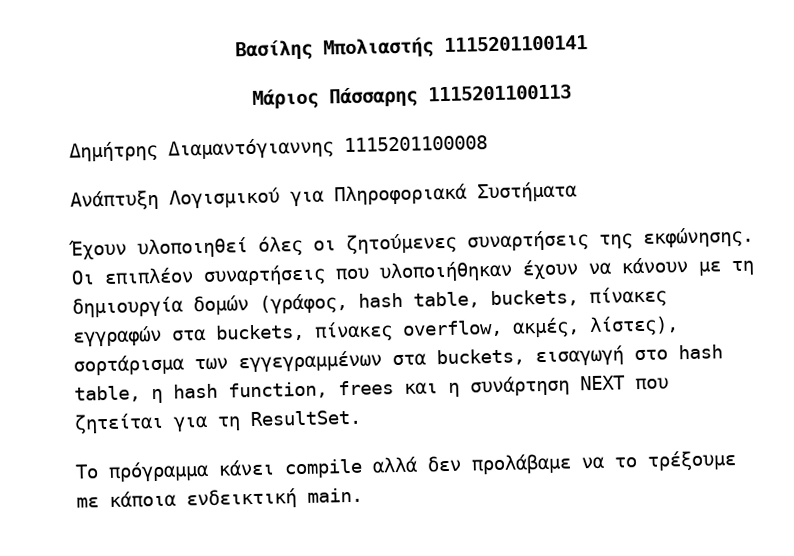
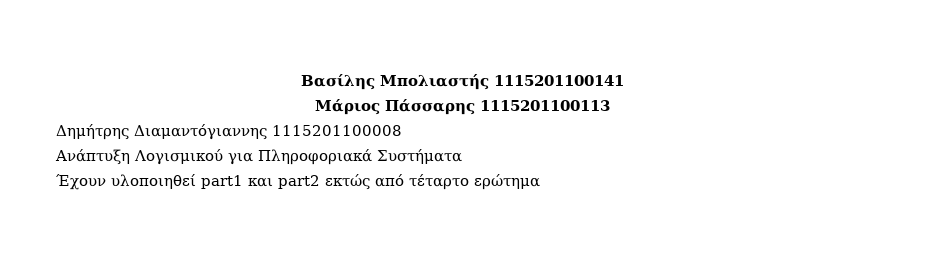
[258,226,754,256] [71,257,755,286] [72,286,667,318] [72,315,679,347] [73,344,723,376] [74,375,669,404] [74,409,361,434] [75,450,737,482] [76,487,363,510] όλες οι ζητούμενες συναρτήσεις της εκφώνησης. Οι επιπλέον συναρτήσεις που υλοποιήθηκαν έχουν να κάνουν με τη δημιουργία δομών (γράφος, hash table, buckets, πίνακες εγγραφών στα buckets, πίνακες overflow, ακμές, λίστες), σορτάρισμα των εγγεγραμμένων στα buckets, εισαγωγή στο hash table, η hash function, frees και η συνάρτηση NEXT που ζητείται για τη ResultSet. // Το πρόγραμμα κάνει compile αλλά δεν προλάβαμε να το τρέξουμε mε κάποια ενδεικτική main. -> [201,174,540,190] part1 και part2 εκτώς από τέταρτο ερώτημα

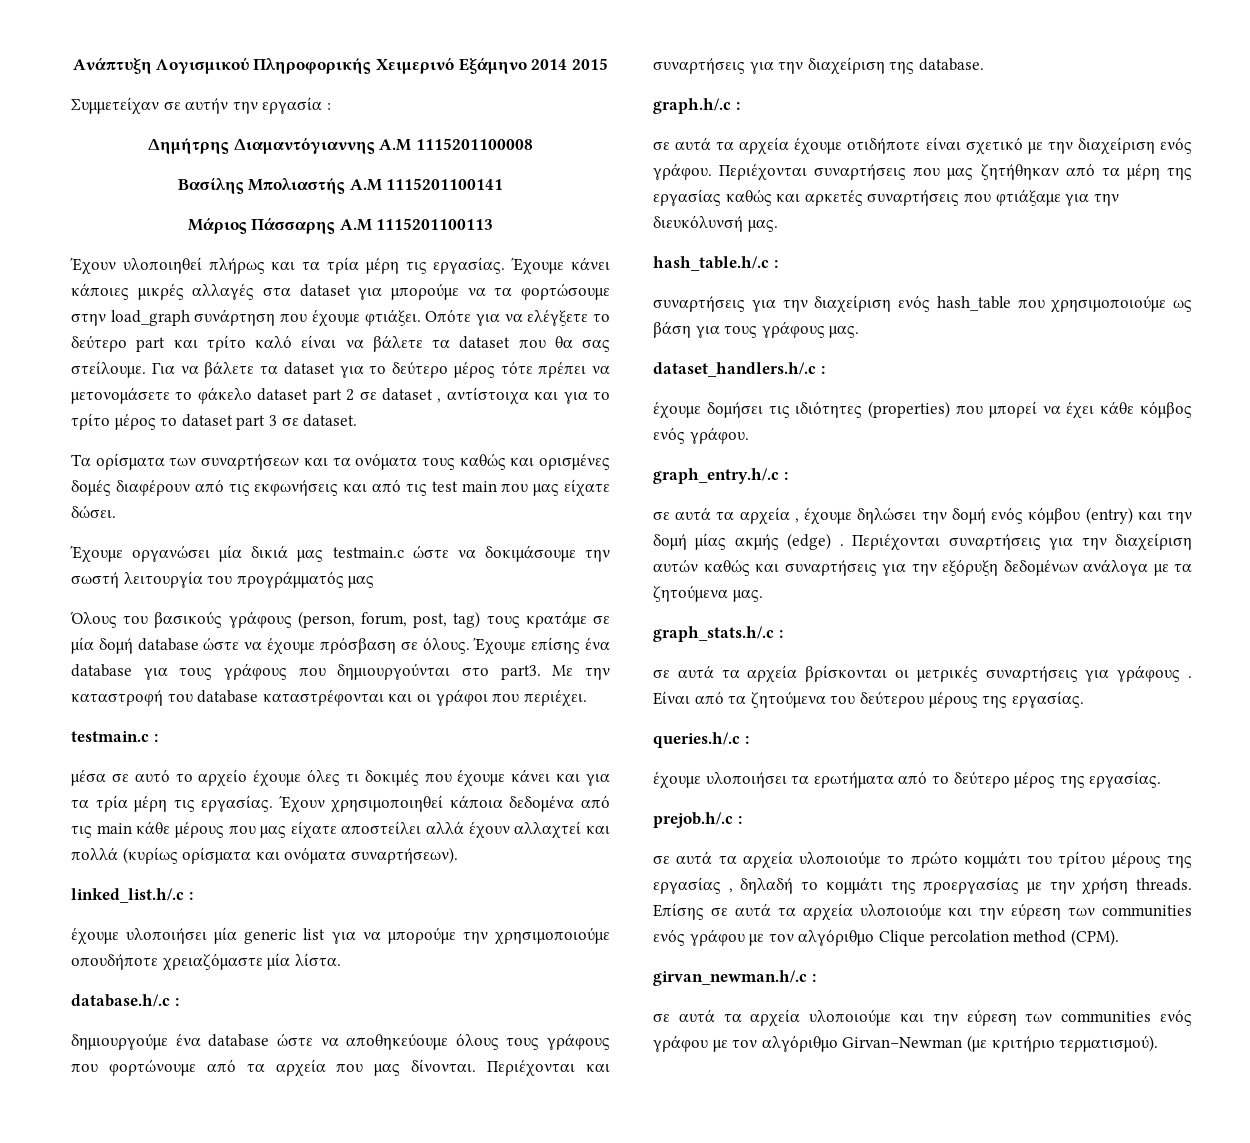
(300, 82) none -> [73,57,608,74] [71,97,331,115] [148,137,533,154] Ανάπτυξη Λογισμικού Πληροφορικής Χειμερινό Εξάμηνο 2014 2015 // Συμμετείχαν σε αυτήν την εργασία : // Δημήτρης Διαμαντόγιαννης Α.Μ 1115201100008 //
(489, 82) none -> [349,179,382,191] Α.Μ
(475, 107) none -> [339,219,372,231] Α.Μ
[56,124,402,140] [55,149,462,165] [56,174,540,190] Δημήτρης Διαμαντόγιαννης 1115201100008 // Ανάπτυξη Λογισμικού για Πληροφοριακά Συστήματα // Έχουν υλοποιηθεί part1 και part2 εκτώς από τέταρτο ερώτημα -> [70,257,611,275] [71,283,610,300] [71,309,610,327] [71,335,610,352] [71,361,610,378] [71,387,611,405] [71,413,358,430] [71,453,610,470] [71,479,610,497] [71,505,116,518] [70,545,610,563] [71,571,375,588] [70,611,610,628] [71,637,610,655] [71,663,610,680] [71,689,587,707] [71,731,158,742] [71,769,611,787] [71,795,610,813] [71,821,610,839] [71,847,458,864] [71,888,193,903] [71,927,610,945] [71,953,341,971] [71,994,179,1007] [71,1033,610,1050] [71,1059,611,1077] [653,57,984,75] [653,98,740,114] [653,137,1192,155] [653,163,1192,181] [653,189,1119,206] [653,215,778,232] [653,256,778,271] [653,295,1192,313] [653,321,860,338] [653,362,825,377] [653,401,1192,419] [653,427,749,444] [653,468,788,484] [653,507,1192,525] [653,533,1192,551] [653,559,1192,576] [653,585,763,602] [653,626,783,642] [653,665,1192,683] [653,691,1084,708] [653,732,749,748] [653,771,1162,789] [653,812,742,828] [653,851,1192,869] [653,877,1192,895] [653,903,1192,921] [653,929,1119,946] [653,970,816,986] [653,1009,1192,1027] [653,1035,1159,1052] Έχουν υλοποιηθεί πλήρως και τα τρία μέρη τις εργασίας. Έχουμε κάνει κάποιες μικρές αλλαγές στα dataset για μπορούμε να τα φορτώσουμε στην load_graph συνάρτηση που έχουμε φτιάξει. Οπότε για να ελέγξετε το δεύτερο part και τρίτο καλό είναι να βάλετε τα dataset που θα σας στείλουμε. Για να βάλετε τα dataset για το δεύτερο μέρος τότε πρέπει να μετονομάσετε το φάκελο dataset part 2 σε dataset , αντίστοιχα και για το τρίτο μέρος το dataset part 3 σε dataset. // Τα ορίσματα των συναρτήσεων και τα ονόματα τους καθώς και ορισμένες δομές διαφέρουν από τις εκφωνήσεις και από τις test main που μας είχατε δώσει. // Έχουμε οργανώσει μία δικιά μας testmain.c ώστε να δοκιμάσουμε την σωστή λειτουργία του προγράμματός μας // Όλους του βασικούς γράφους (person, forum, post, tag) τους κρατάμε σε μία δομή database ώστε να έχουμε πρόσβαση σε όλους. Έχουμε επίσης ένα database για τους γράφους που δημιουργούνται στο part3. Με την καταστροφή του database καταστρέφονται και οι γράφοι που περιέχει. // testmain.c : // μέσα σε αυτό το αρχείο έχουμε όλες τι δοκιμές που έχουμε κάνει και για τα τρία μέρη τις εργασίας. Έχουν χρησιμοποιηθεί κάποια δεδομένα από τις main κάθε μέρους που μας είχατε αποστείλει αλλά έχουν αλλαχτεί και πολλά (κυρίως ορίσματα και ονόματα συναρτήσεων). // linked_list.h/.c : // έχουμε υλοποιήσει μία generic list για να μπορούμε την χρησιμοποιούμε οπουδήποτε χρειαζόμαστε μία λίστα. // database.h/.c : // δημιουργούμε ένα database ώστε να αποθηκεύουμε όλους τους γράφους που φορτώνουμε από τα αρχεία που μας δίνονται. Περιέχονται και συναρτήσεις για την διαχείριση της database. // graph.h/.c : // σε αυτά τα αρχεία έχουμε οτιδήποτε είναι σχετικό με την διαχείριση ενός γράφου. Περιέχονται συναρτήσεις που μας ζητήθηκαν από τα μέρη της εργασίας καθώς και αρκετές συναρτήσεις που φτιάξαμε για την διευκόλυνσή μας. // hash_table.h/.c : // συναρτήσεις για την διαχείριση ενός hash_table που χρησιμοποιούμε ως βάση για τους γράφους μας. // dataset_handlers.h/.c : // έχουμε δομήσει τις ιδιότητες (properties) που μπορεί να έχει κάθε κόμβος ενός γράφου. // graph_entry.h/.c : // σε αυτά τα αρχεία , έχουμε δηλώσει την δομή ενός κόμβου (entry) και την δομή μίας ακμής (edge) . Περιέχονται συναρτήσεις για την διαχείριση αυτών καθώς και συναρτήσεις για την εξόρυξη δεδομένων ανάλογα με τα ζητούμενα μας. // graph_stats.h/.c : // σε αυτά τα αρχεία βρίσκονται οι μετρικές συναρτήσεις για γράφους . Είναι από τα ζητούμενα του δεύτερου μέρους της εργασίας. // queries.h/.c : // έχουμε υλοποιήσει τα ερωτήματα από το δεύτερο μέρος της εργασίας. // prejob.h/.c : // σε αυτά τα αρχεία υλοποιούμε το πρώτο κομμάτι του τρίτου μέρους της εργασίας , δηλαδή το κομμάτι της προεργασίας με την χρήση threads. Επίσης σε αυτά τα αρχεία υλοποιούμε και την εύρεση των communities ενός γράφου με τον αλγόριθμο Clique percolation method (CPM). // girvan_newman.h/.c : // σε αυτά τα αρχεία υλοποιούμε και την εύρεση των communities ενός γράφου με τον αλγόριθμο Girvan–Newman (με κριτήριο τερματισμού).

